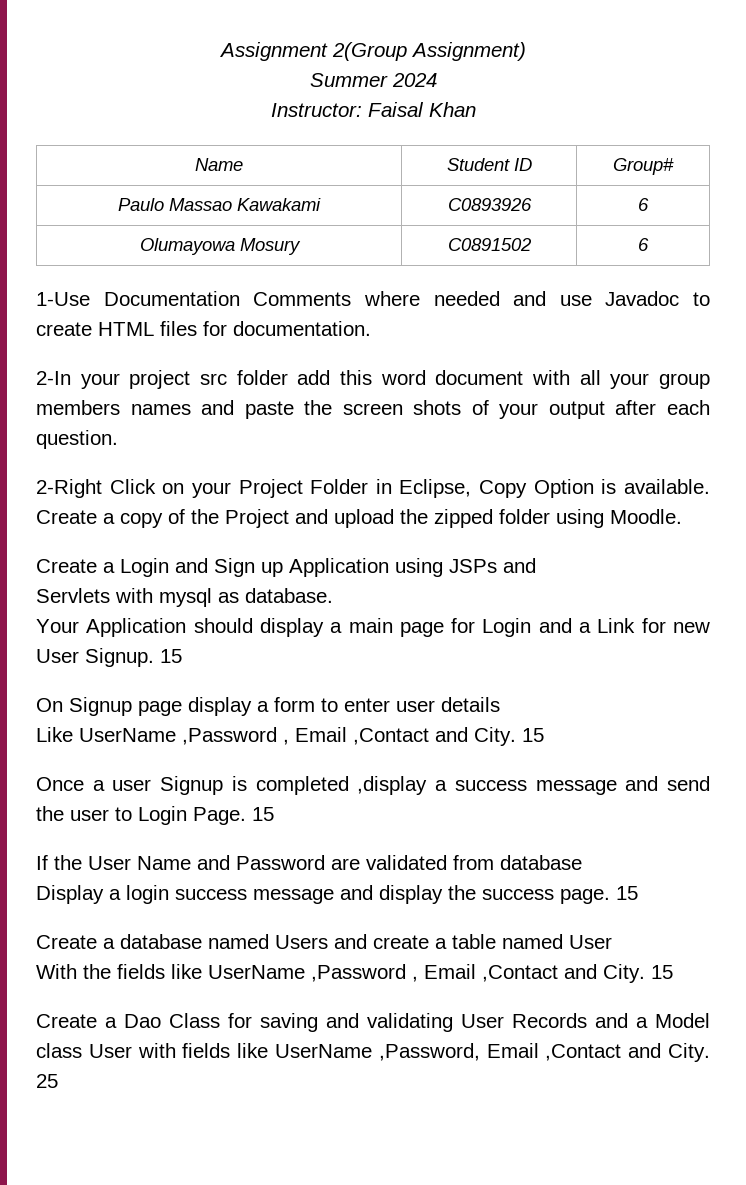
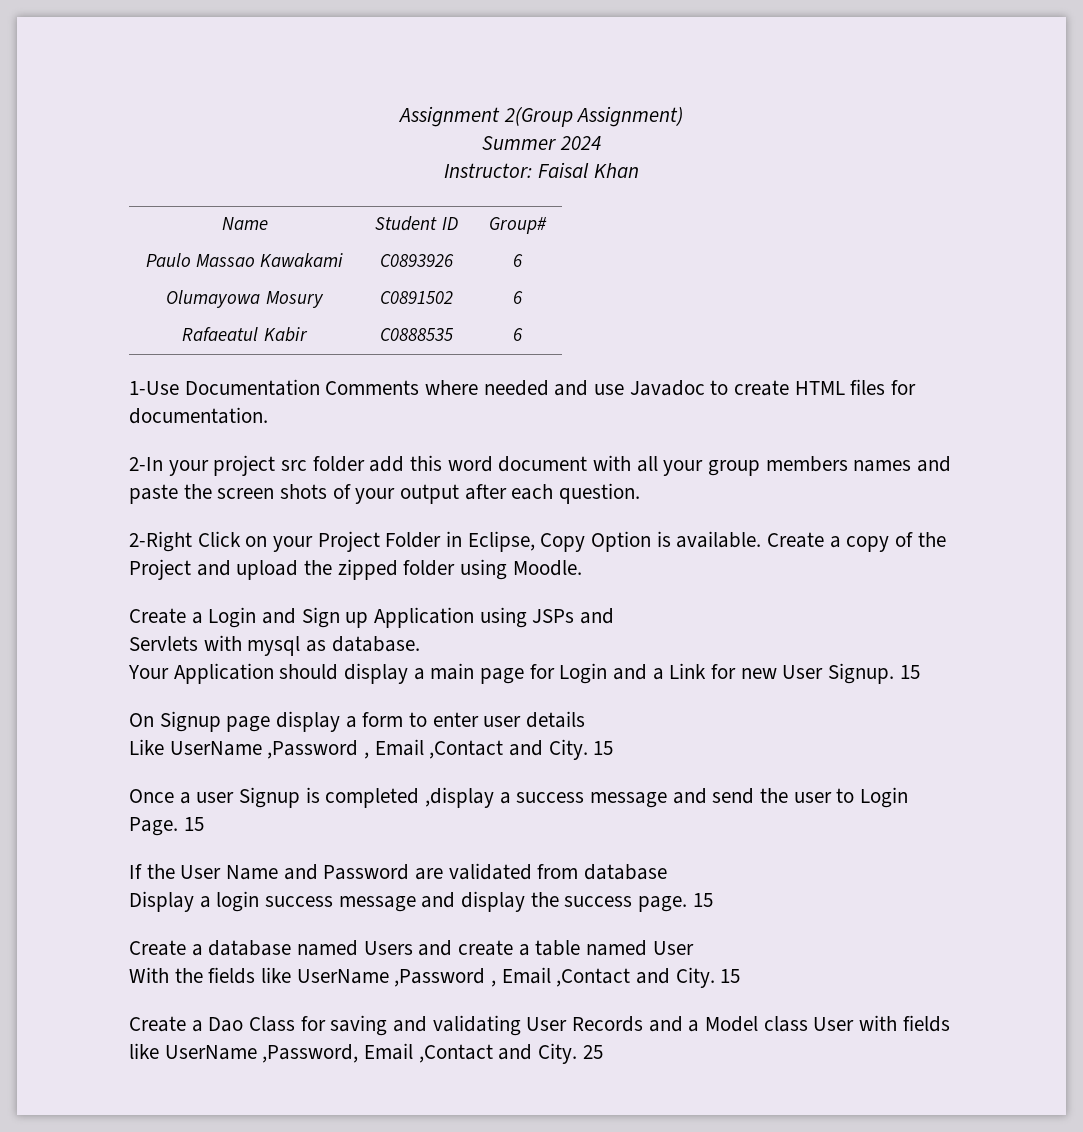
(649, 244) none -> [182,327,308,342] [380,328,454,341] [513,328,523,341] // Rafaeatul Kabir | C0888535 | 6

